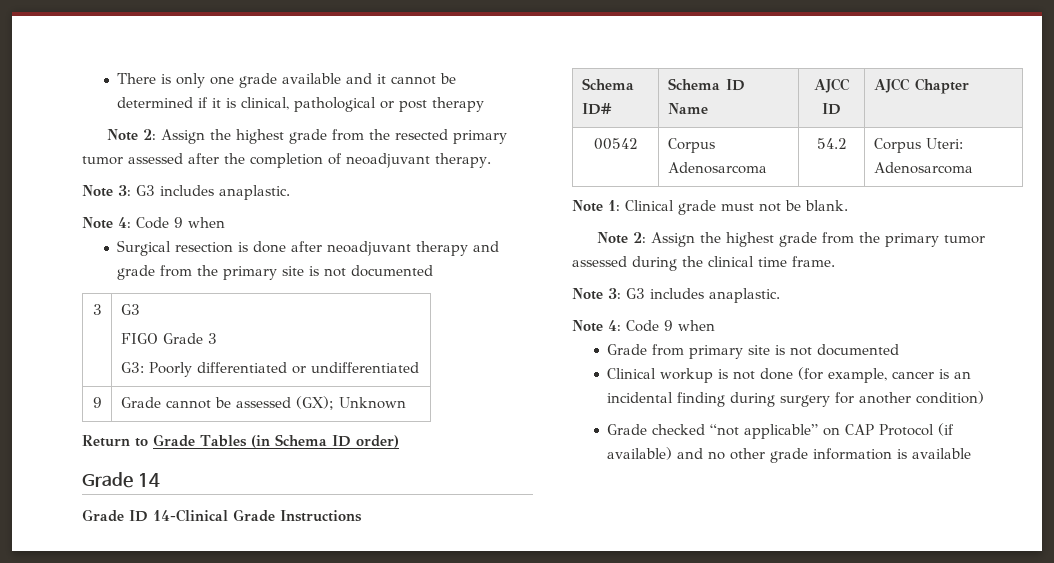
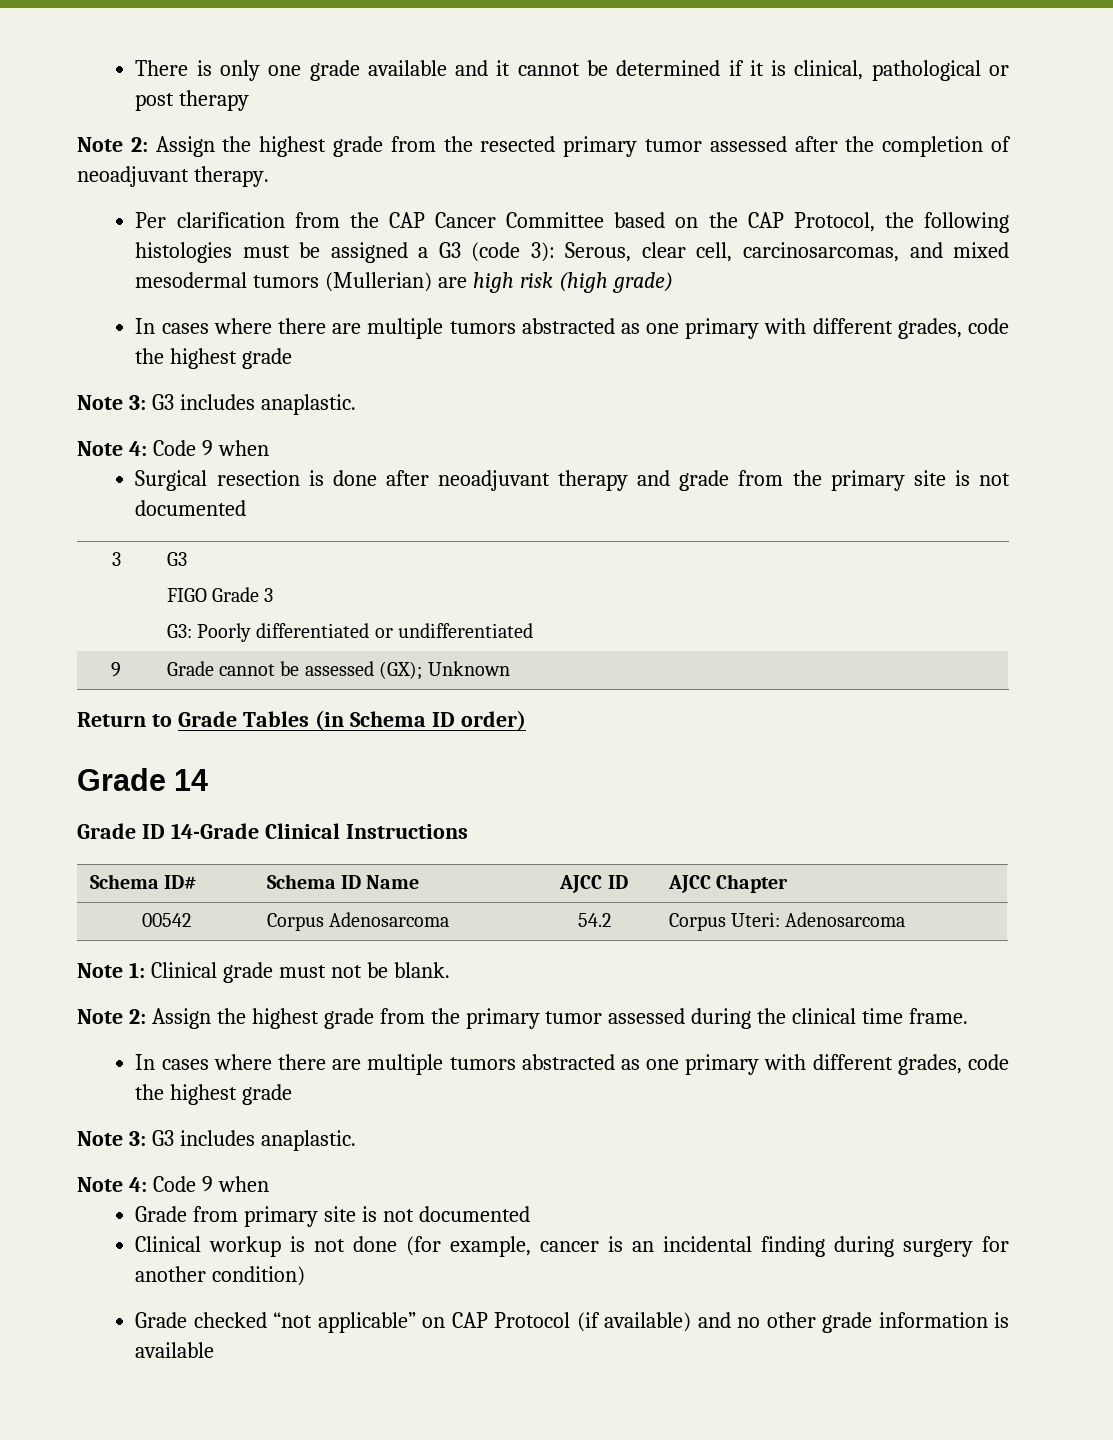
(491, 160) none -> [135,212,1010,233] [135,242,1010,263] [135,272,674,293] [135,318,1009,339] [135,348,293,369] // Per clarification from the CAP Cancer Committee based on the CAP Protocol, the following histologies must be assigned a G3 (code 3): Serous, clear cell, carcinosarcomas, and mixed mesodermal tumors (Mullerian) are high risk (high grade) // In cases where there are multiple tumors abstracted as one primary with different grades, code the highest grade
[153,509,275,522] 14-Clinical Grade -> [170,823,340,839] 14-Grade Clinical
(835, 261) none -> [135,1054,1009,1075] [135,1084,293,1105] // In cases where there are multiple tumors abstracted as one primary with different grades, code the highest grade

